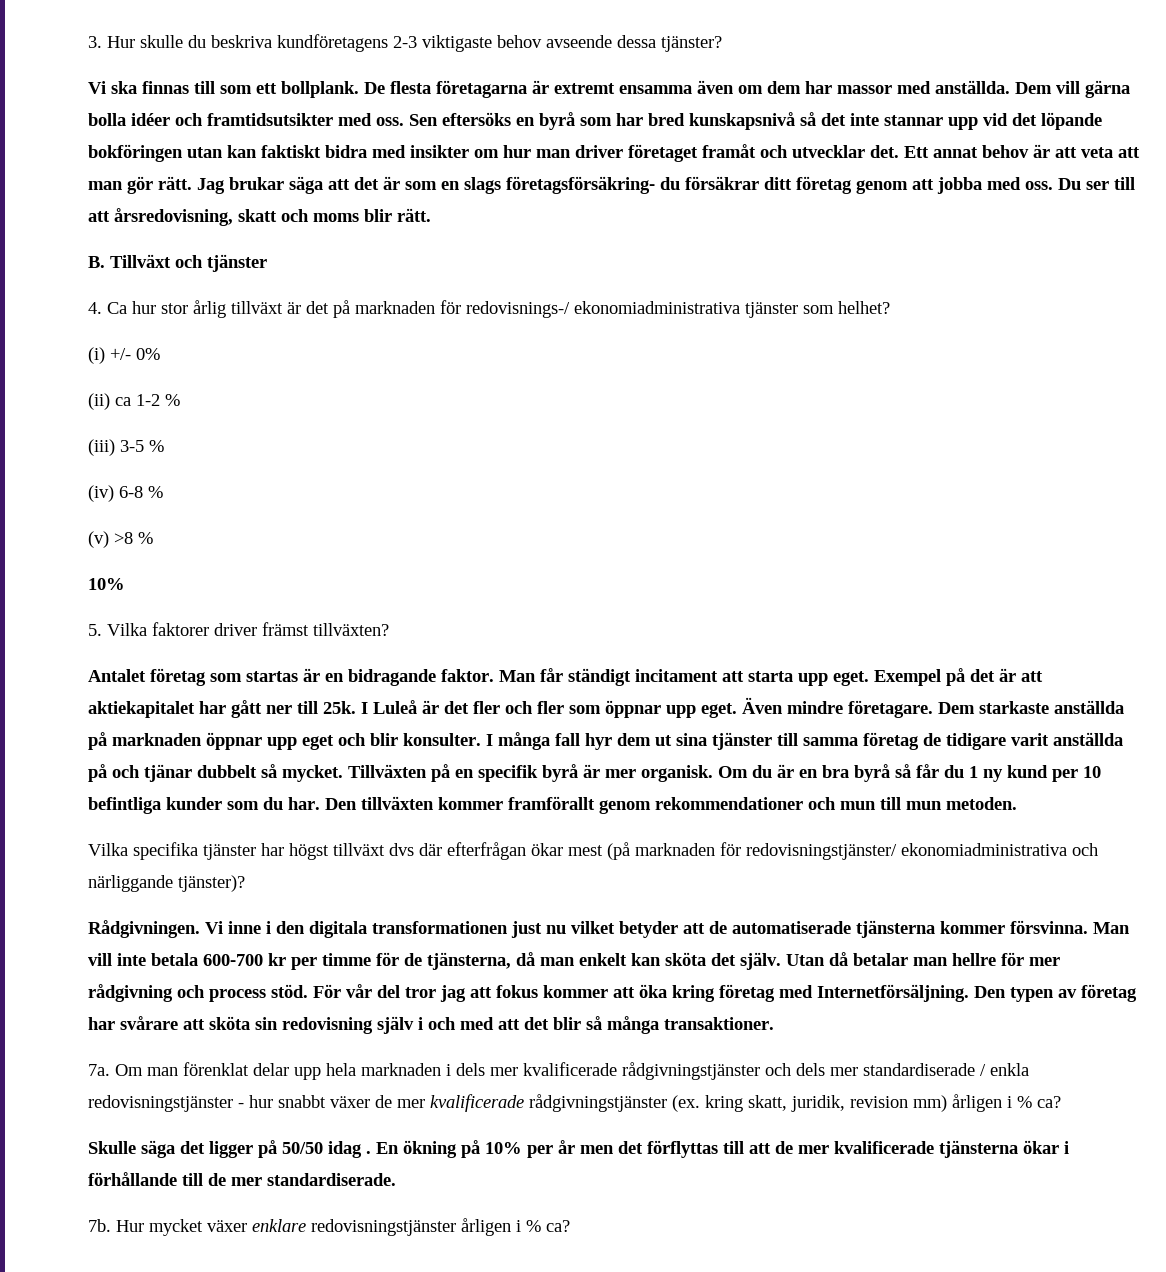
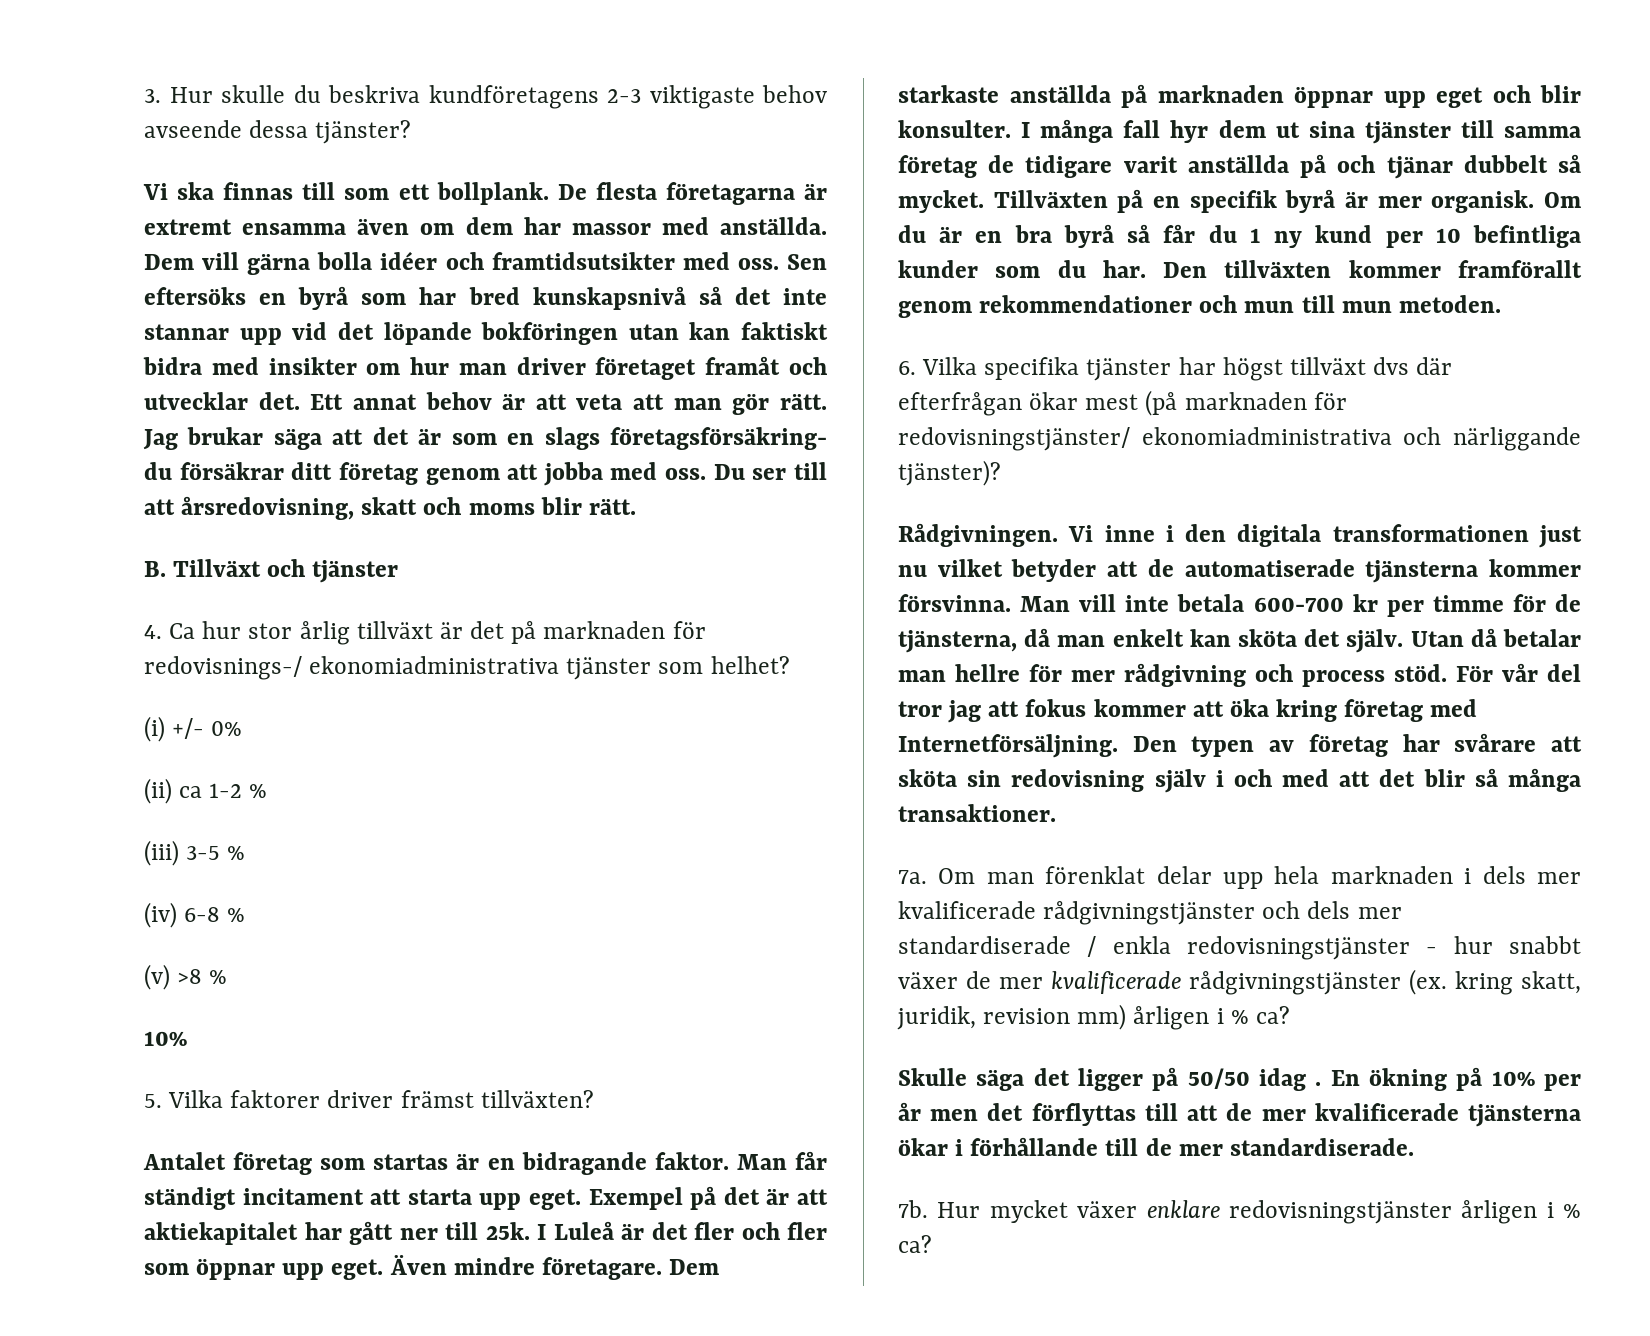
(1017, 803) none -> [898,361,916,375] 6.

